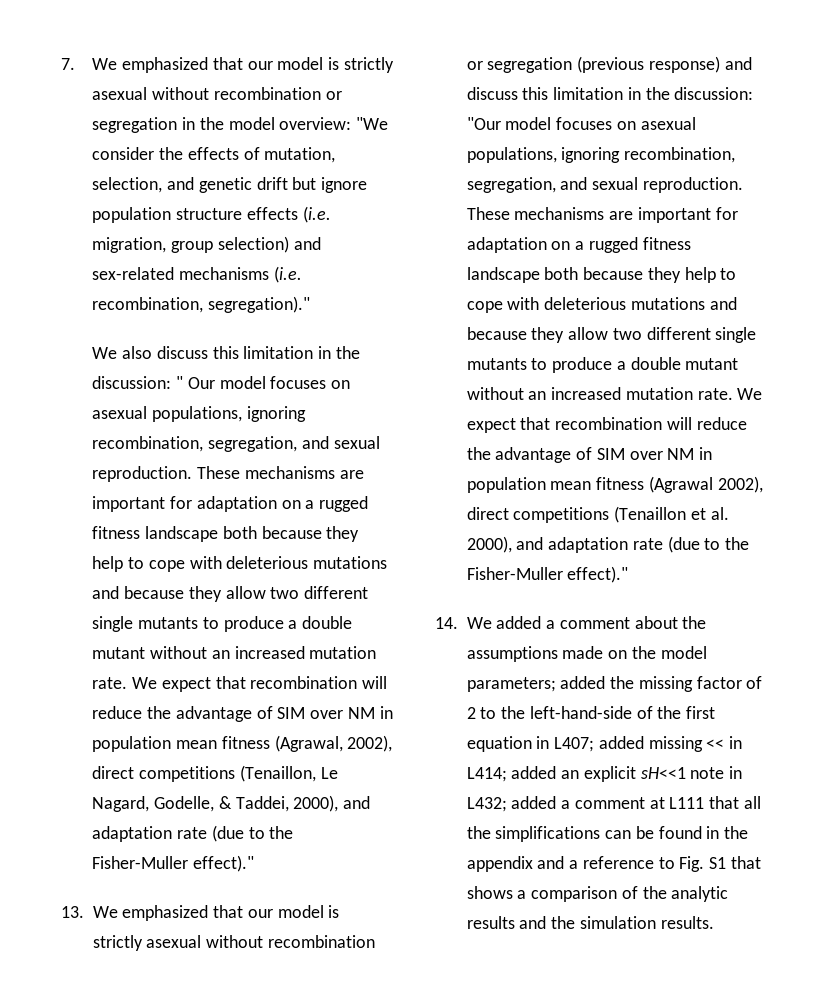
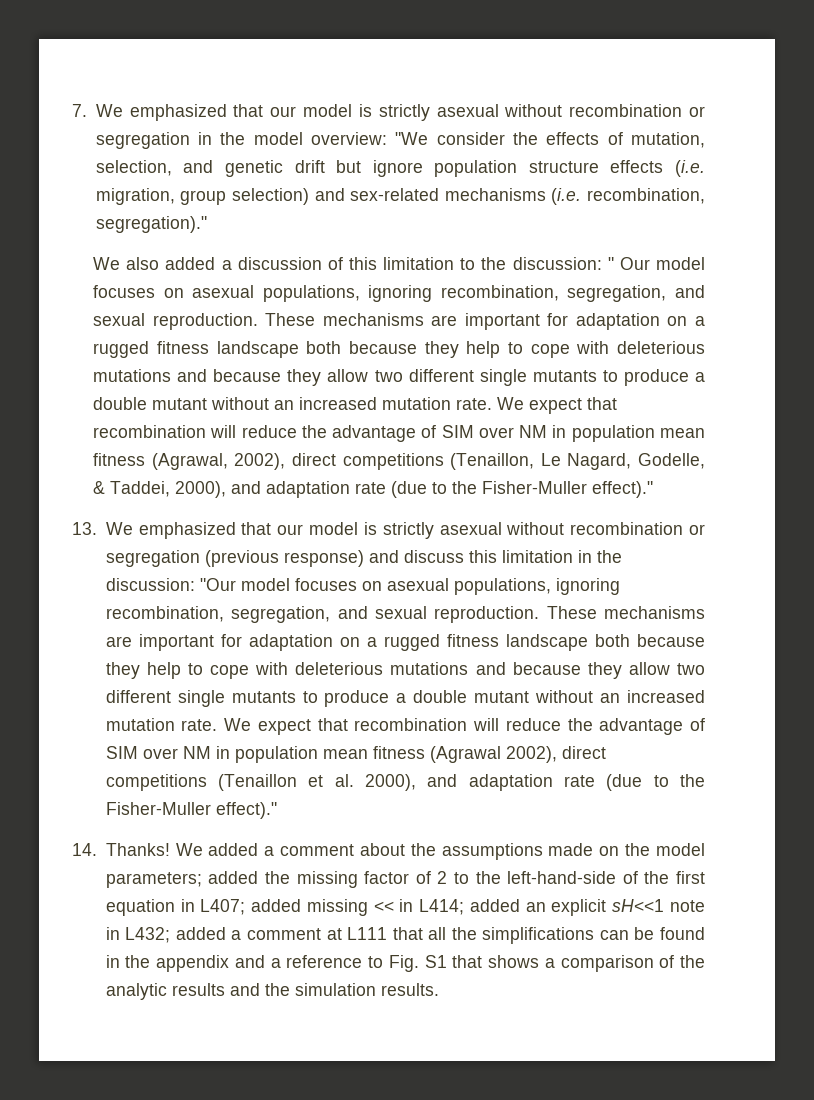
[156,346,332,359] discuss this limitation in -> [165,257,476,270] added a discussion of this limitation to
(458, 623) none -> [105,843,170,856] Thanks!

